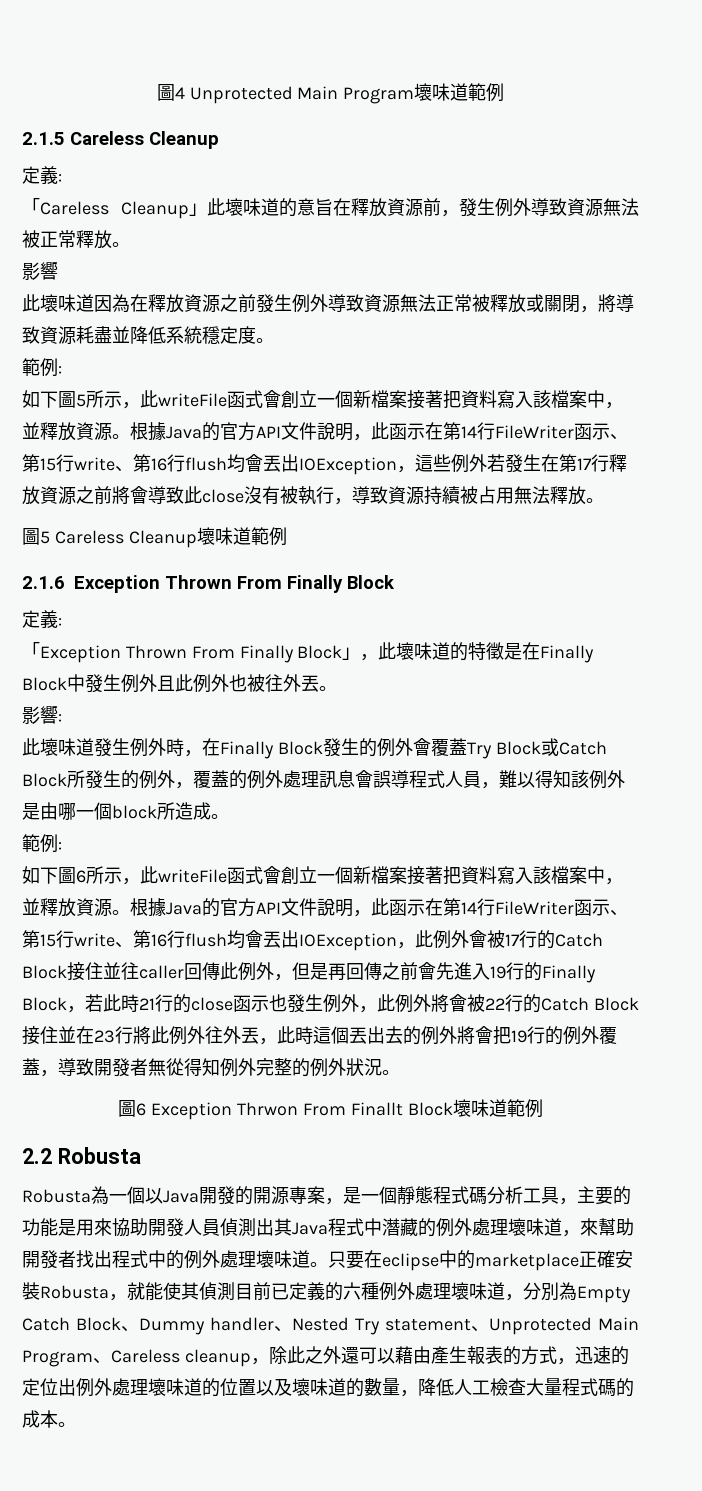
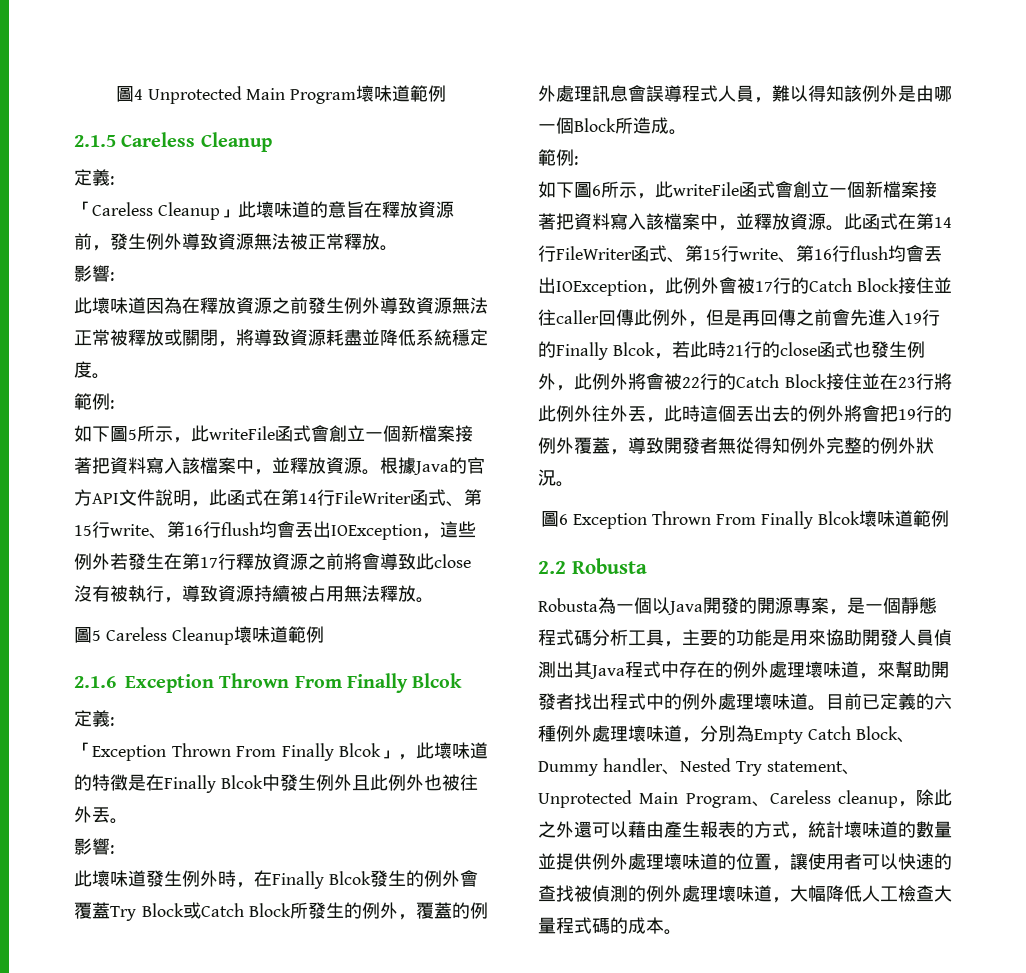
(58, 271) none -> [110,272,114,281] :
[407,422,610,440] 示在第14行FileWriter函示 -> [245,489,446,506] 式在第14行FileWriter函式
[347,575,395,589] Block -> [412,673,463,688] Blcok
[297,645,343,659] Block -> [339,743,381,757] Blcok
[22,677,67,691] Block -> [220,775,263,789] Blcok
[277,741,323,755] Block -> [328,871,371,885] Blcok
[112,805,157,819] block -> [574,118,616,132] Block
[130,898,610,917] 根據Java的官方API文件說明，此函示在第14行FileWriter函示 -> [844,213,952,230] [538,245,667,262] 此函式在第14行FileWriter函式
[22,997,67,1011] Block -> [612,342,655,356] Blcok
[251,995,269,1012] 示 -> [834,341,853,358] 式
[237,1102,453,1116] Thrwon From Finallt Block -> [652,511,860,529] Thrown From Finally Blcok
[382,1218,418,1237] 潛藏 -> [679,661,715,678] 存在
[328,1250,633,1271] [22,1282,235,1301] 只要在eclipse中的marketplace正確安裝Robusta，就能使其偵測 -> (826, 708) none
[574,1346,629,1365] [22,1378,76,1396] 迅速的定位出 -> [808,821,952,838] [538,853,592,870] 統計壞味道的數量並提供
[256,1378,418,1397] 以及壞味道的數量， -> [772,853,952,871] [538,885,826,903] ，讓使用者可以快速的查找被偵測的例外處理壞味道，大幅

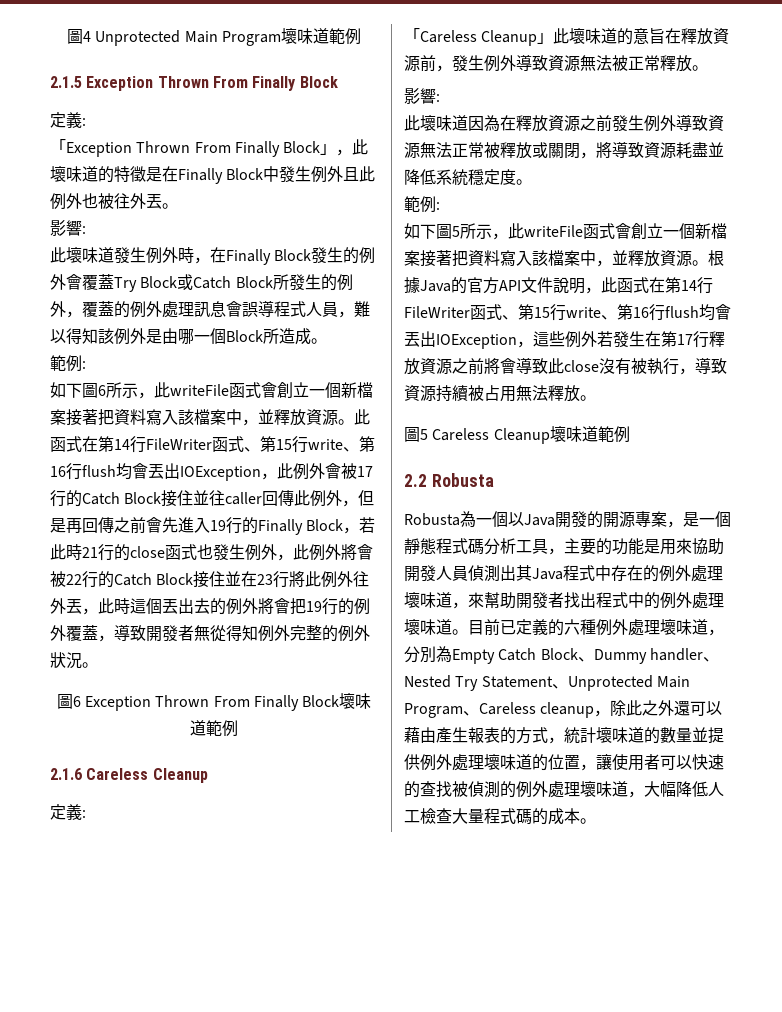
(116, 141) none -> [86,76,338,91] [50,112,86,128] [50,139,369,157] [50,166,376,184] [50,193,178,210] [50,220,86,236] [50,247,376,265] [50,274,353,292] [50,300,370,318] [50,328,327,345] [50,355,86,372] [50,382,373,399] [50,409,370,426] [50,436,375,453] [50,463,373,481] [50,490,375,507] [50,517,376,535] [50,544,373,561] [50,571,370,588] [50,598,370,615] [50,624,370,642] [50,652,98,669] [56,693,372,711] [190,720,238,737] [50,768,82,780] Exception Thrown From Finally Block // 定義: // 「Exception Thrown From Finally Block」，此壞味道的特徵是在Finally Block中發生例外且此例外也被往外丟。 // 影響: // 此壞味道發生例外時，在Finally Block發生的例外會覆蓋Try Block或Catch Block所發生的例外，覆蓋的例外處理訊息會誤導程式人員，難以得知該例外是由哪一個Block所造成。 // 範例: // 如下圖6所示，此writeFile函式會創立一個新檔案接著把資料寫入該檔案中，並釋放資源。此函式在第14行FileWriter函式、第15行write、第16行flush均會丟出IOException，此例外會被17行的Catch Block接住並往caller回傳此例外，但是再回傳之前會先進入19行的Finally Block，若此時21行的close函式也發生例外，此例外將會被22行的Catch Block接住並在23行將此例外往外丟，此時這個丟出去的例外將會把19行的例外覆蓋，導致開發者無從得知例外完整的例外狀況。 // 圖6 Exception Thrown From Finally Block壞味道範例 // 2.1.6
[74,673,463,693] [74,710,114,727] [74,742,488,761] [74,774,478,793] [74,806,128,824] [74,838,114,855] [74,870,478,889] [74,902,488,921] [538,85,952,103] [538,117,687,135] [538,149,578,166] [538,181,937,199] [538,213,952,231] [538,245,942,263] [538,277,952,296] [538,309,940,327] [538,341,925,360] [538,373,952,391] [538,405,952,423] [538,437,934,455] [538,469,574,487] [541,510,949,529] // 2.1.6 Exception Thrown From Finally Blcok // 定義: // 「Exception Thrown From Finally Blcok」，此壞味道的特徵是在Finally Blcok中發生例外且此例外也被往外丟。 // 影響: // 此壞味道發生例外時，在Finally Blcok發生的例外會覆蓋Try Block或Catch Block所發生的例外，覆蓋的例外處理訊息會誤導程式人員，難以得知該例外是由哪一個Block所造成。 // 範例: // 如下圖6所示，此writeFile函式會創立一個新檔案接著把資料寫入該檔案中，並釋放資源。此函式在第14行FileWriter函式、第15行write、第16行flush均會丟出IOException，此例外會被17行的Catch Block接住並往caller回傳此例外，但是再回傳之前會先進入19行的Finally Blcok，若此時21行的close函式也發生例外，此例外將會被22行的Catch Block接住並在23行將此例外往外丟，此時這個丟出去的例外將會把19行的例外覆蓋，導致開發者無從得知例外完整的例外狀況。 // 圖6 Exception Thrown From Finally Blcok壞味道範例 -> (630, 434) none
[766,761,843,772] statement -> [481,676,553,688] Statement

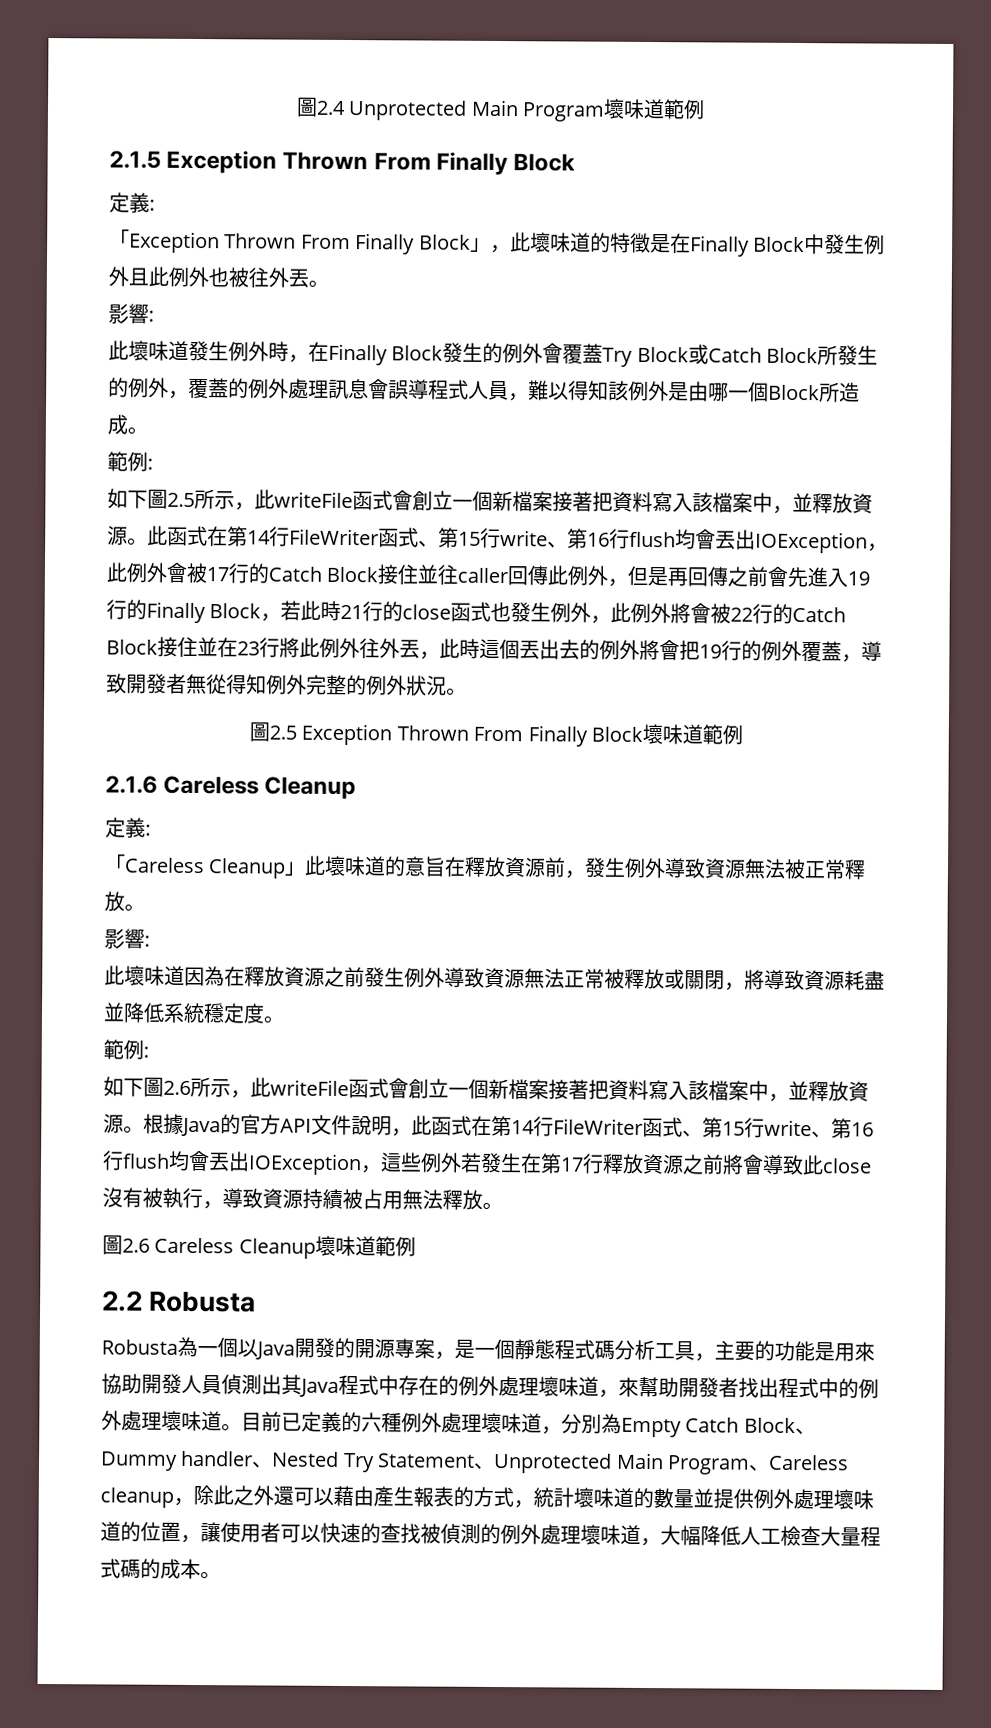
[67,29,92,44] 圖4 -> [295,97,346,117] 圖2.4
[98,385,106,396] 6 -> [167,492,195,507] 2.5
[72,696,81,707] 6 -> [269,725,297,740] 2.5
[452,226,460,237] 5 -> [163,1080,191,1095] 2.6
[420,429,428,440] 5 -> [122,1238,150,1253] 2.6

